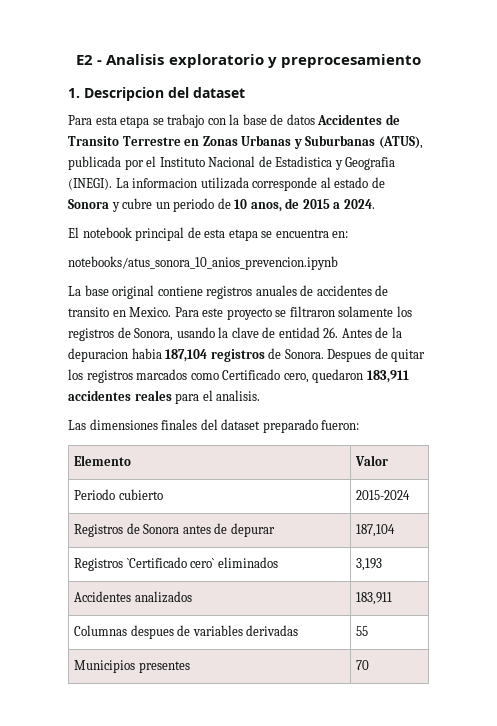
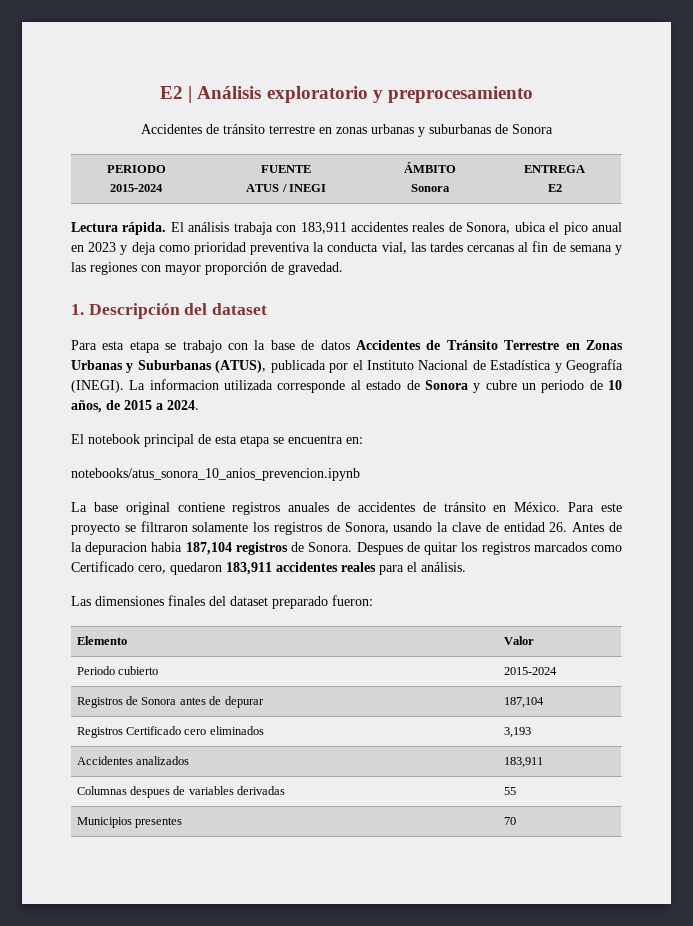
[76,54,165,65] E2 - Analisis -> [160,86,262,103] E2 | Análisis
(421, 61) none -> [141,124,553,137] [106,165,166,173] [110,184,163,192] [261,165,311,173] [246,184,326,192] [403,162,456,173] [410,184,450,192] [524,165,585,173] [547,184,562,192] [71,222,623,235] [71,241,623,255] [71,262,343,275] // Accidentes de tránsito terrestre en zonas urbanas y suburbanas de Sonora // PERIODO // 2015-2024 | FUENTE // ATUS / INEGI | ÁMBITO // Sonora | ENTREGA // E2 // Lectura rápida. El análisis trabaja con 183,911 accidentes reales de Sonora, ubica el pico anual en 2023 y deja como prioridad preventiva la conducta vial, las tardes cercanas al fin de semana y las regiones con mayor proporción de gravedad.
[84,87,164,101] Descripcion -> [88,303,180,319] Descripción
[68,136,119,146] Transito -> [446,340,498,350] Tránsito
[275,156,396,170] Estadistica y Geografia -> [490,359,624,373] Estadística y Geografía
[250,202,282,212] anos, -> [71,400,102,413] años,
[68,307,172,317] transito en Mexico. -> [443,502,561,512] tránsito en México.
[216,390,261,401] analisis. -> [421,562,466,572] análisis.
[126,557,215,568] `Certificado cero` -> [125,726,207,735] Certificado cero

